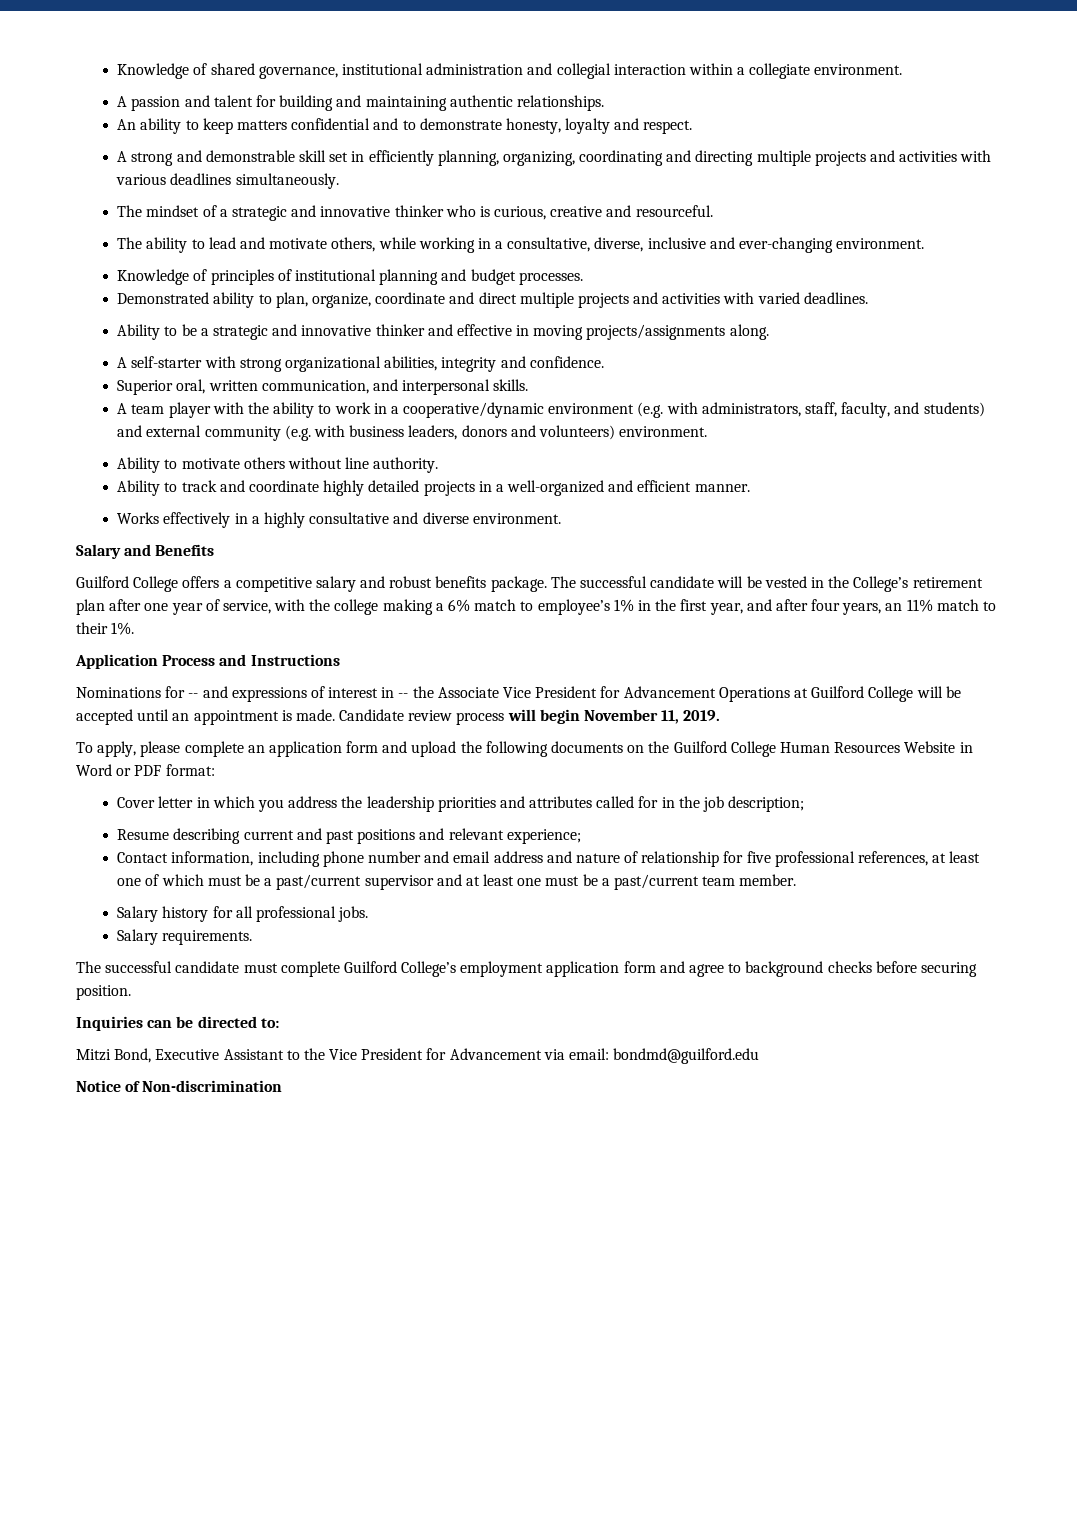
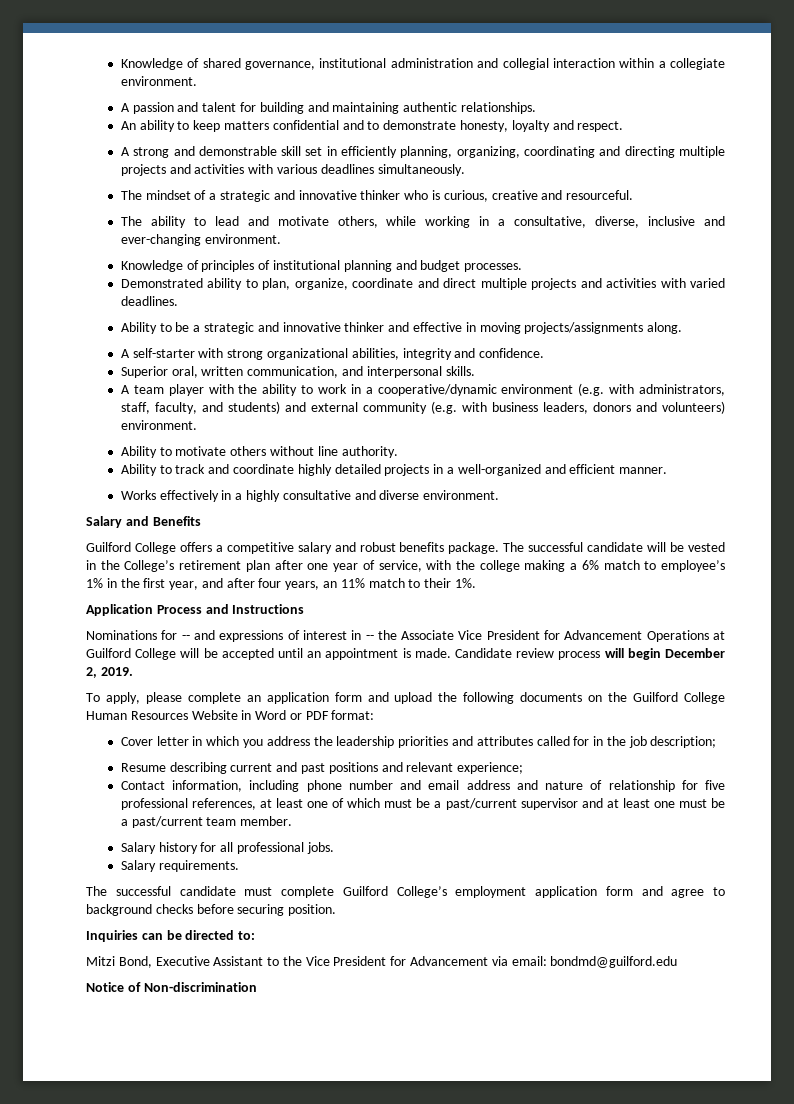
[584,709,680,724] November 11, -> [665,648,725,658] [86,667,97,678] December 2,

